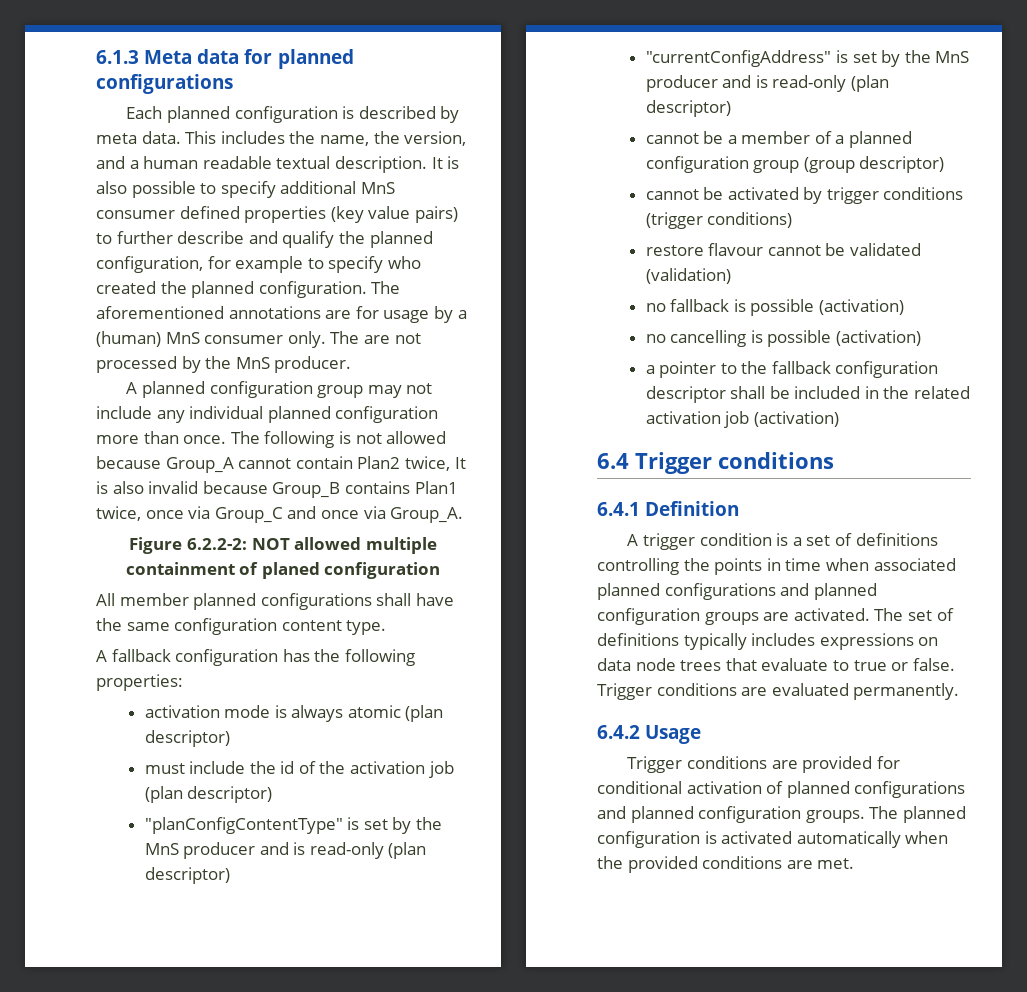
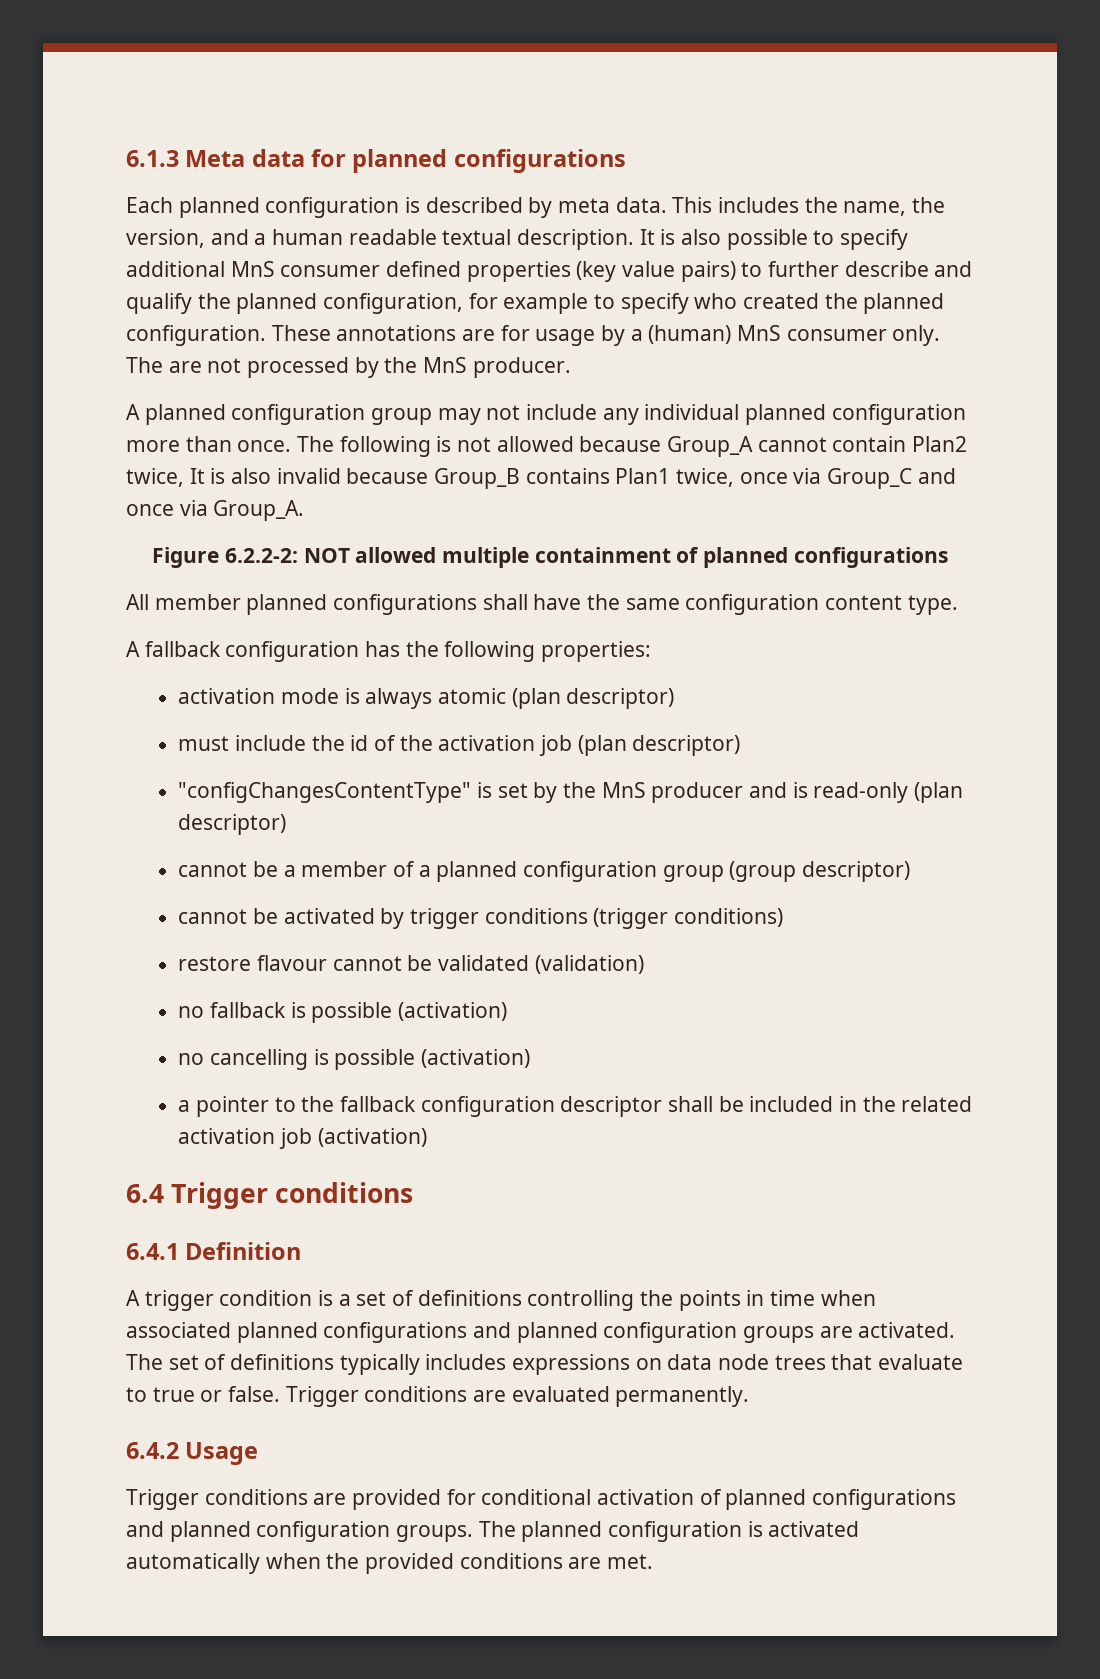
[371,281,401,294] [96,306,224,319] The aforementioned -> [271,325,331,341] These
[261,562,441,579] planed configuration -> [703,547,948,568] planned configurations
[144,817,442,834] [144,842,427,859] [144,867,230,884] [645,50,832,67] "planConfigContentType" is set by the MnS producer and is read-only (plan descriptor) // "currentConfigAddress" -> [178,782,472,803] "configChangesContentType"

